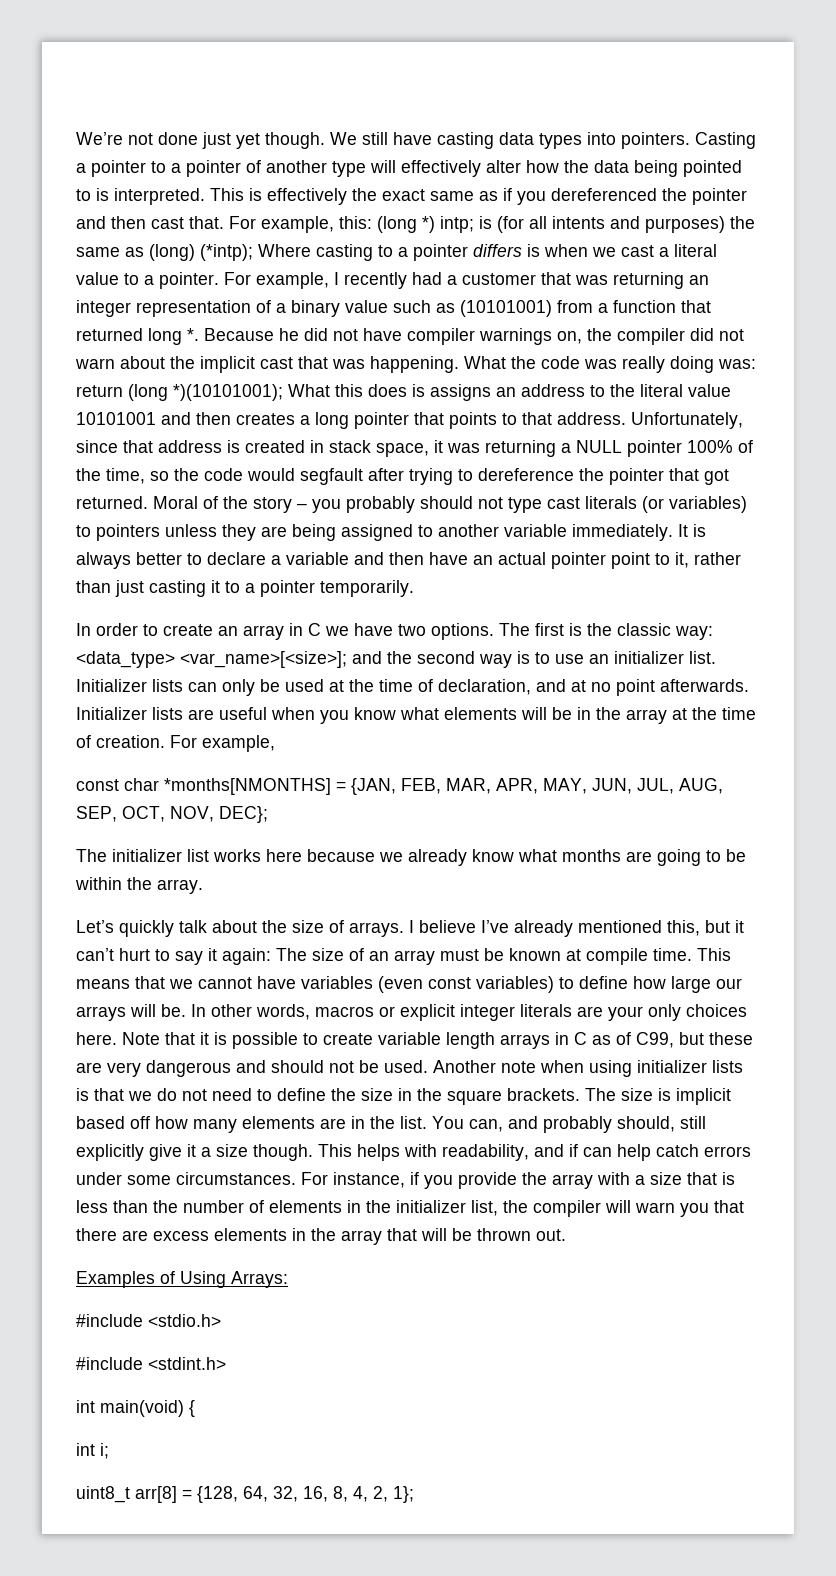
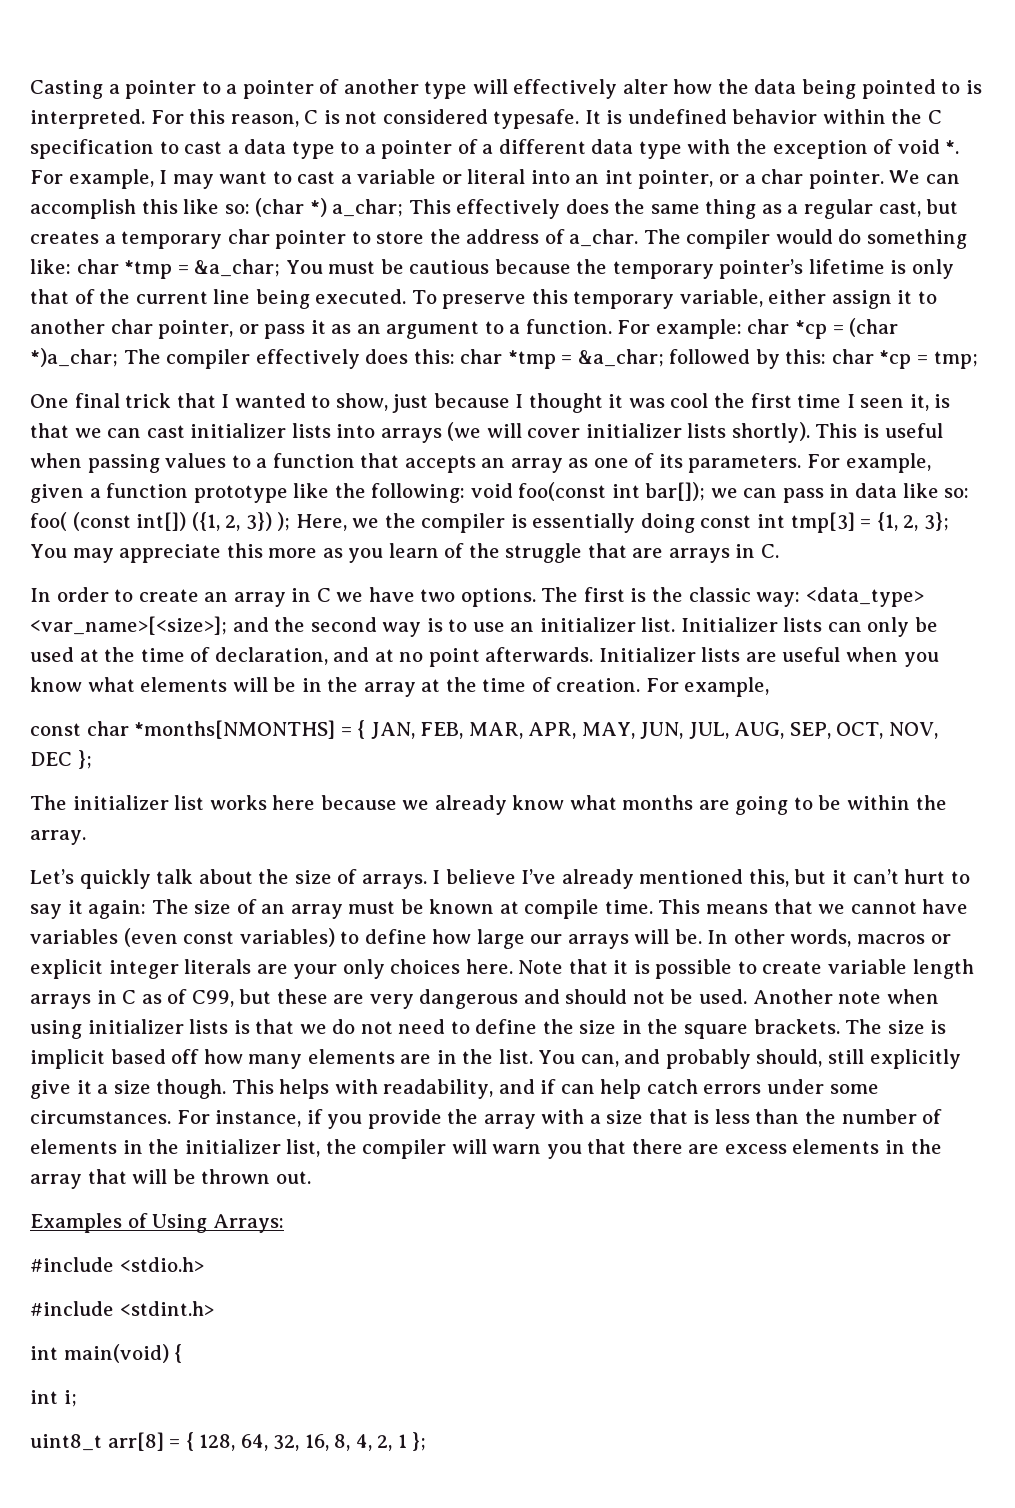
[76,132,690,149] We’re not done just yet though. We still have casting data types into pointers. -> (30, 89) none
[210,188,747,205] [76,216,755,233] [76,244,717,261] [76,272,709,289] [76,300,711,317] [76,328,744,345] [75,356,756,373] [76,384,731,401] [76,412,743,429] [76,440,753,457] [76,468,729,485] [76,496,747,513] [76,524,706,541] [76,552,741,569] [76,580,414,597] This is effectively the exact same as if you dereferenced the pointer and then cast that. For example, this: (long *) intp; is (for all intents and purposes) the same as (long) (*intp); Where casting to a pointer differs is when we cast a literal value to a pointer. For example, I recently had a customer that was returning an integer representation of a binary value such as (10101001) from a function that returned long *. Because he did not have compiler warnings on, the compiler did not warn about the implicit cast that was happening. What the code was really doing was: return (long *)(10101001); What this does is assigns an address to the literal value 10101001 and then creates a long pointer that points to that address. Unfortunately, since that address is created in stack space, it was returning a NULL pointer 100% of the time, so the code would segfault after trying to dereference the pointer that got returned. Moral of the story – you probably should not type cast literals (or variables) to pointers unless they are being assigned to another variable immediately. It is always better to declare a variable and then have an actual pointer point to it, rather than just casting it to a pointer temporarily. -> [150,109,943,129] [30,139,960,159] [30,169,960,189] [30,198,959,219] [30,229,968,249] [30,259,955,279] [30,289,938,309] [30,318,899,339] [30,348,978,369] [30,393,951,413] [30,422,943,443] [30,453,931,473] [30,482,970,503] [30,512,949,533] [30,543,780,563] For this reason, C is not considered typesafe. It is undefined behavior within the C specification to cast a data type to a pointer of a different data type with the exception of void *. For example, I may want to cast a variable or literal into an int pointer, or a char pointer. We can accomplish this like so: (char *) a_char; This effectively does the same thing as a regular cast, but creates a temporary char pointer to store the address of a_char. The compiler would do something like: char *tmp = &a_char; You must be cautious because the temporary pointer’s lifetime is only that of the current line being executed. To preserve this temporary variable, either assign it to another char pointer, or pass it as an argument to a function. For example: char *cp = (char *)a_char; The compiler effectively does this: char *tmp = &a_char; followed by this: char *cp = tmp; // One final trick that I wanted to show, just because I thought it was cool the first time I seen it, is that we can cast initializer lists into arrays (we will cover initializer lists shortly). This is useful when passing values to a function that accepts an array as one of its parameters. For example, given a function prototype like the following: void foo(const int bar[]); we can pass in data like so: foo( (const int[]) ({1, 2, 3}) ); Here, we the compiler is essentially doing const int tmp[3] = {1, 2, 3}; You may appreciate this more as you learn of the struggle that are arrays in C.
[351,778,396,795] {JAN, -> [357,720,415,739] { JAN,
[219,806,268,823] DEC}; -> [30,750,92,769] DEC };
[197,1486,238,1503] {128, -> [185,1432,236,1451] { 128,
[393,1486,414,1503] 1}; -> [397,1432,427,1451] 1 };

